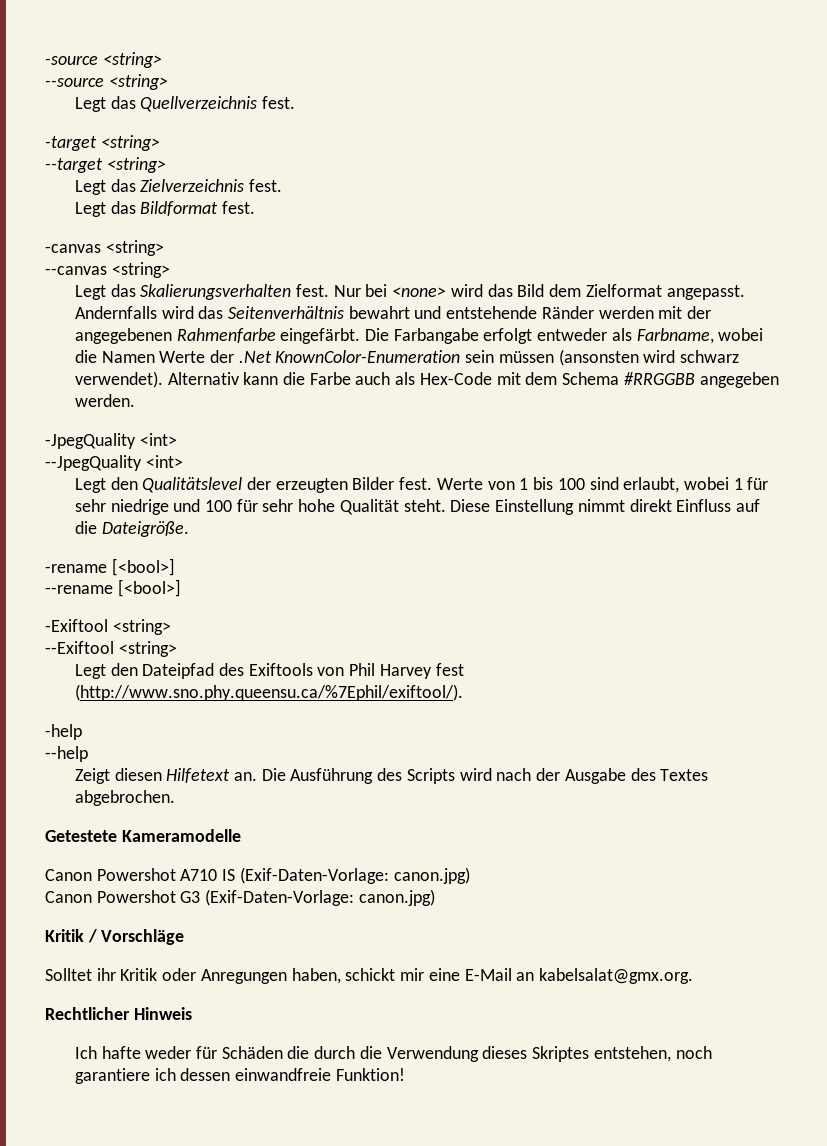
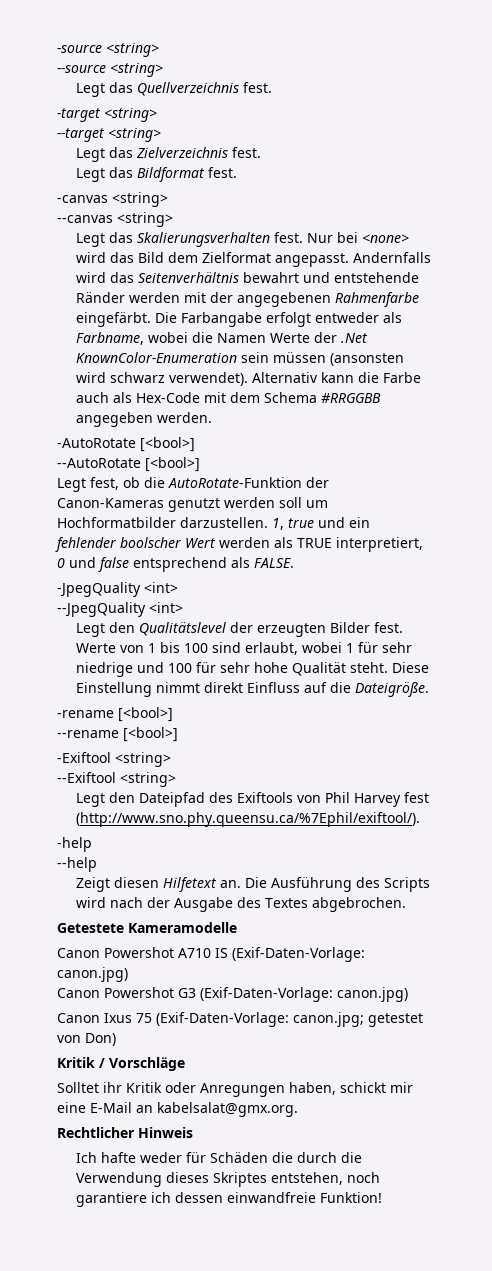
(135, 400) none -> [57,437,195,452] [57,457,200,472] [57,477,329,492] [57,497,328,512] [57,517,370,530] [55,537,423,552] [57,557,294,572] // -AutoRotate [<bool>] // --AutoRotate [<bool>] // Legt fest, ob die AutoRotate-Funktion der Canon-Kameras genutzt werden soll um Hochformatbilder darzustellen. 1, true und ein fehlender boolscher Wert werden als TRUE interpretiert, 0 und false entsprechend als FALSE.
(435, 897) none -> [57,1012,423,1027] [57,1033,116,1046] // Canon Ixus 75 (Exif-Daten-Vorlage: canon.jpg; getestet von Don)

